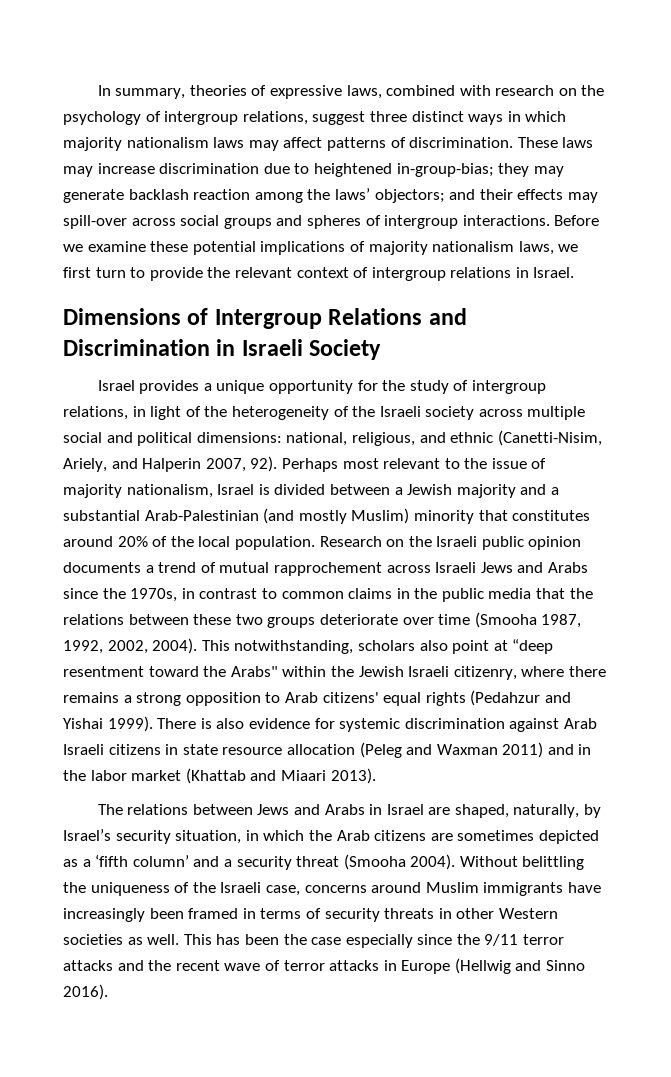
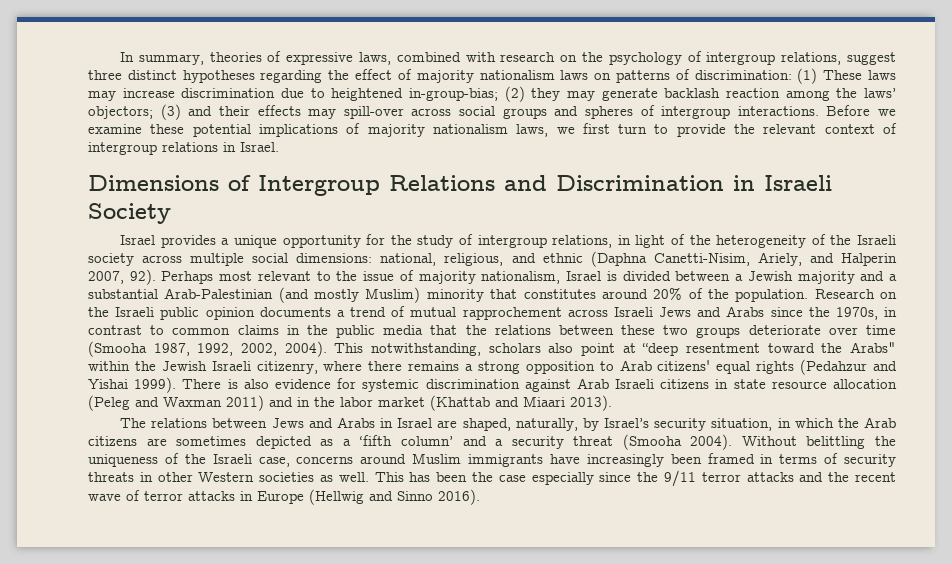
[468,111,567,125] [63,137,514,151] ways in which majority nationalism laws may affect patterns of discrimination. -> [182,68,818,84] hypotheses regarding the effect of majority nationalism laws on patterns of discrimination: (1)
(494, 170) none -> [504,86,525,102] (2)
(445, 196) none -> [160,104,181,120] (3)
[106,432,193,446] and political -> (289, 258) none
[497,430,602,446] (Canetti-Nisim, -> [590,251,750,267] (Daphna Canetti-Nisim,
[198,536,231,547] local -> (729, 294) none

